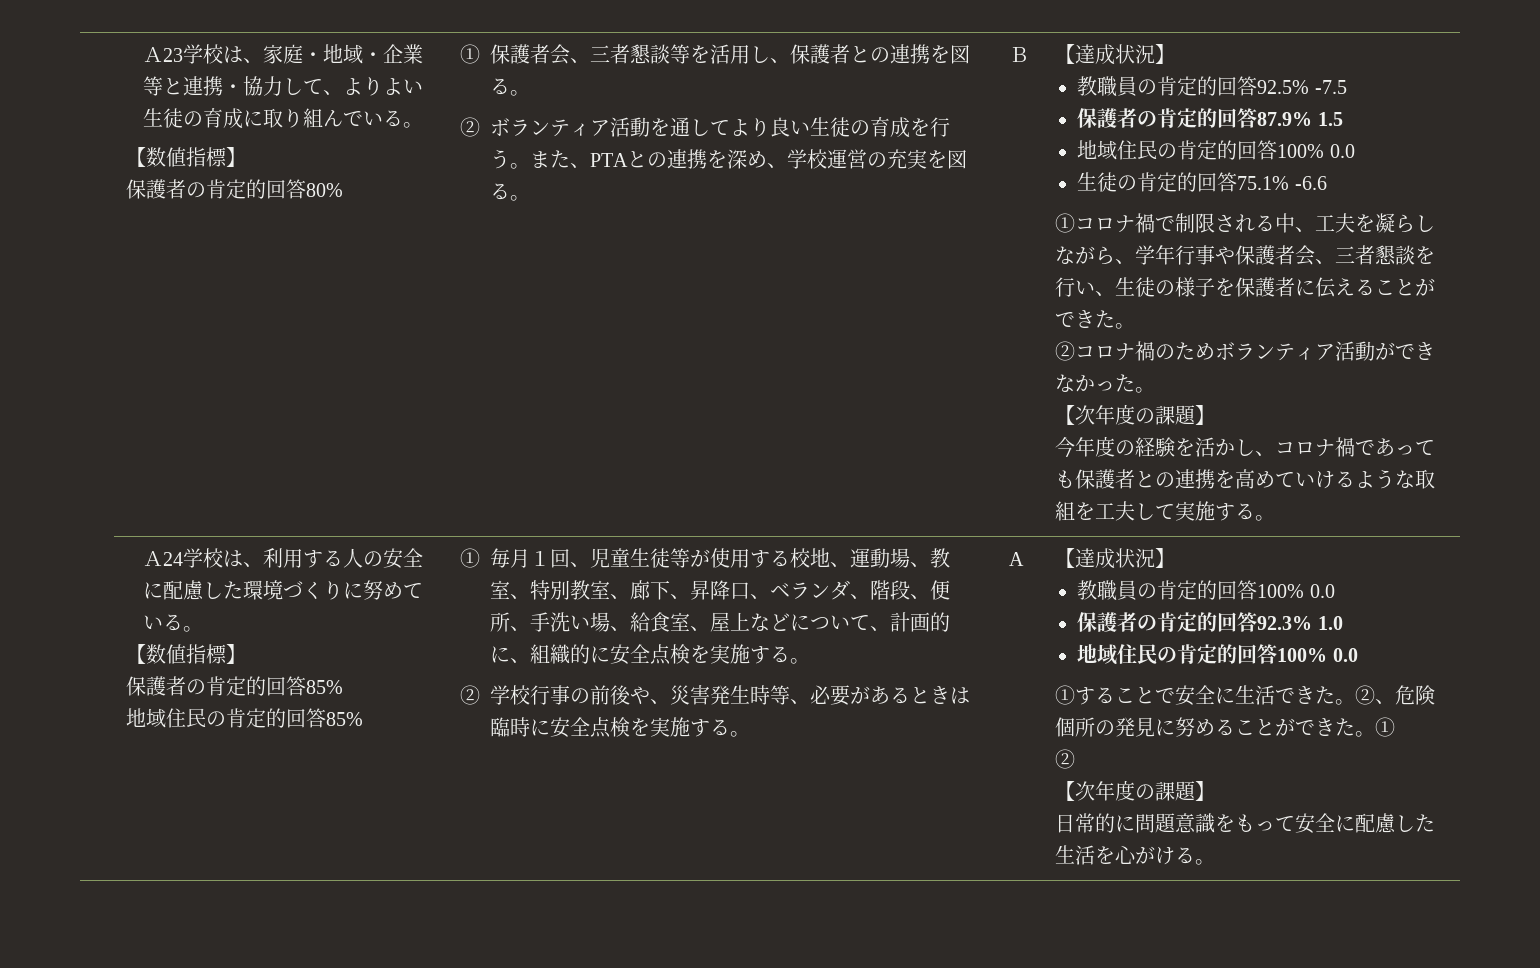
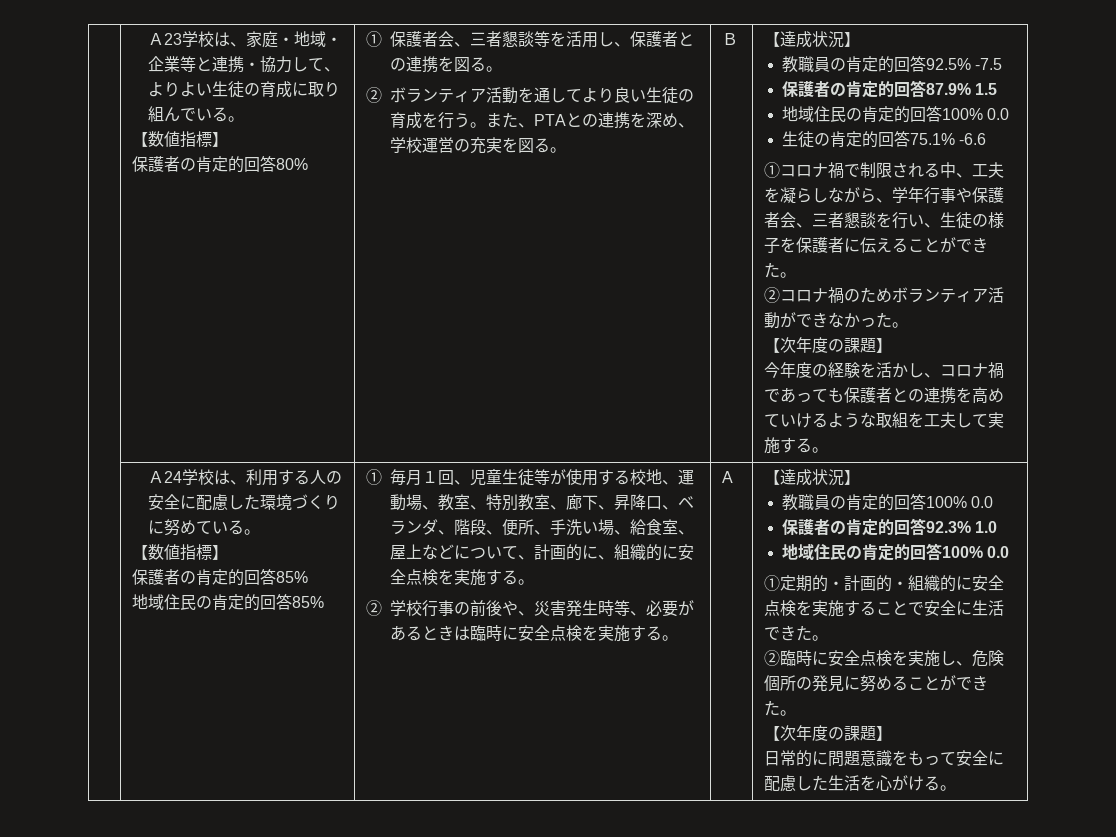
(1076, 695) none -> [780,575,1005,592] [764,600,845,617] 定期的・計画的・組織的に安全点検を実施
[1355,685,1376,705] ② -> [764,650,957,667] // ②臨時に安全点検を実施し
[1375,717,1396,737] [1055,749,1076,769] ① // ② -> (797, 713) none

